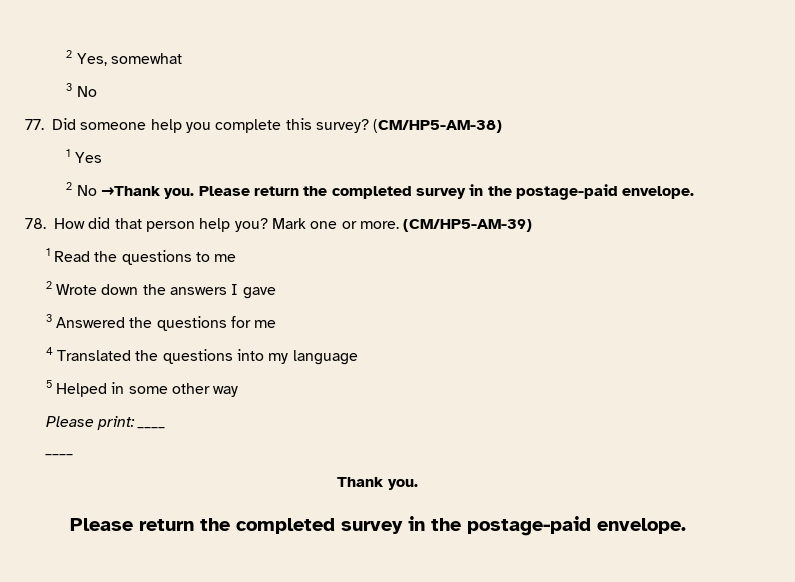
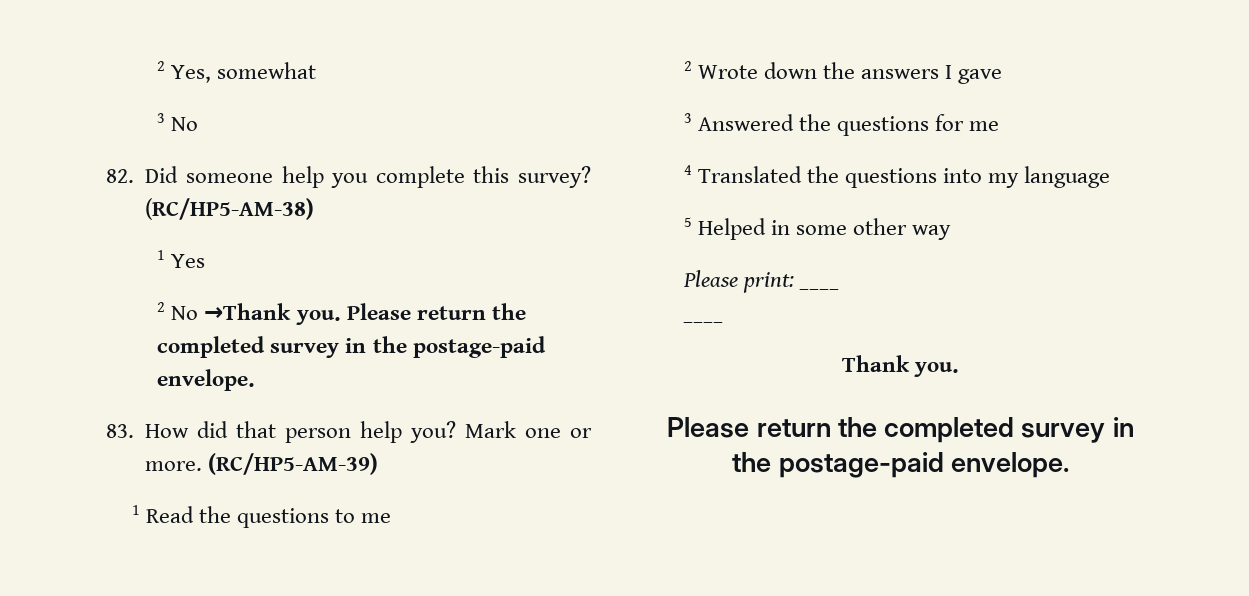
[25,119,44,130] 77. -> [106,169,134,183] 82.
[373,119,503,133] (CM/HP5-AM-38) -> [145,198,315,220] (RC/HP5-AM-38)
[25,218,46,229] 78. -> [106,424,134,438] 83.
[403,219,533,232] (CM/HP5-AM-39) -> [208,453,379,475] (RC/HP5-AM-39)

